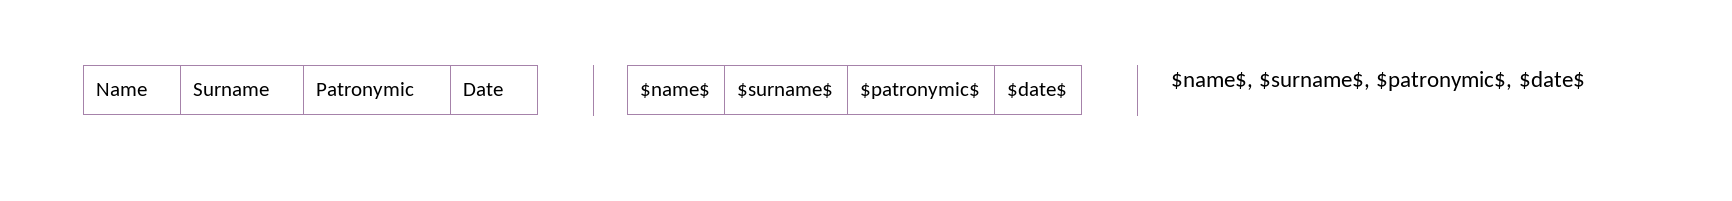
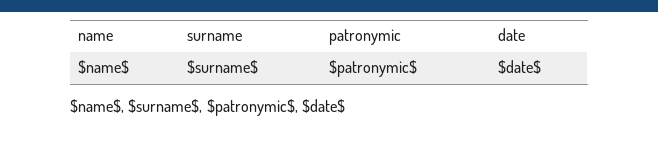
[96,83,148,96] [193,83,270,96] [316,82,415,99] [463,83,504,96] Name | Surname | Patronymic | Date -> [77,33,113,41] [186,33,242,41] [328,29,401,45] [497,28,525,41] name | surname | patronymic | date

